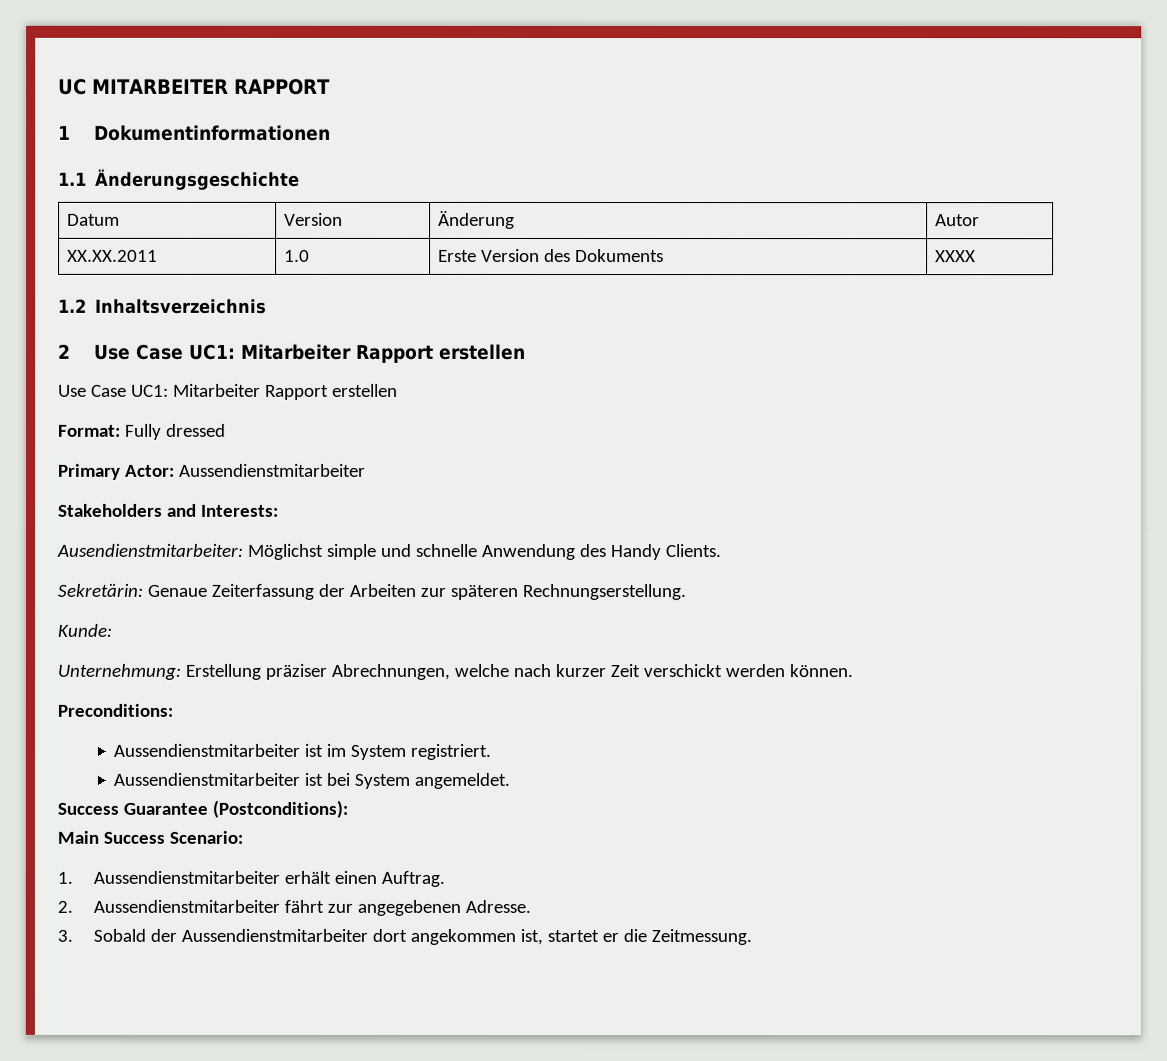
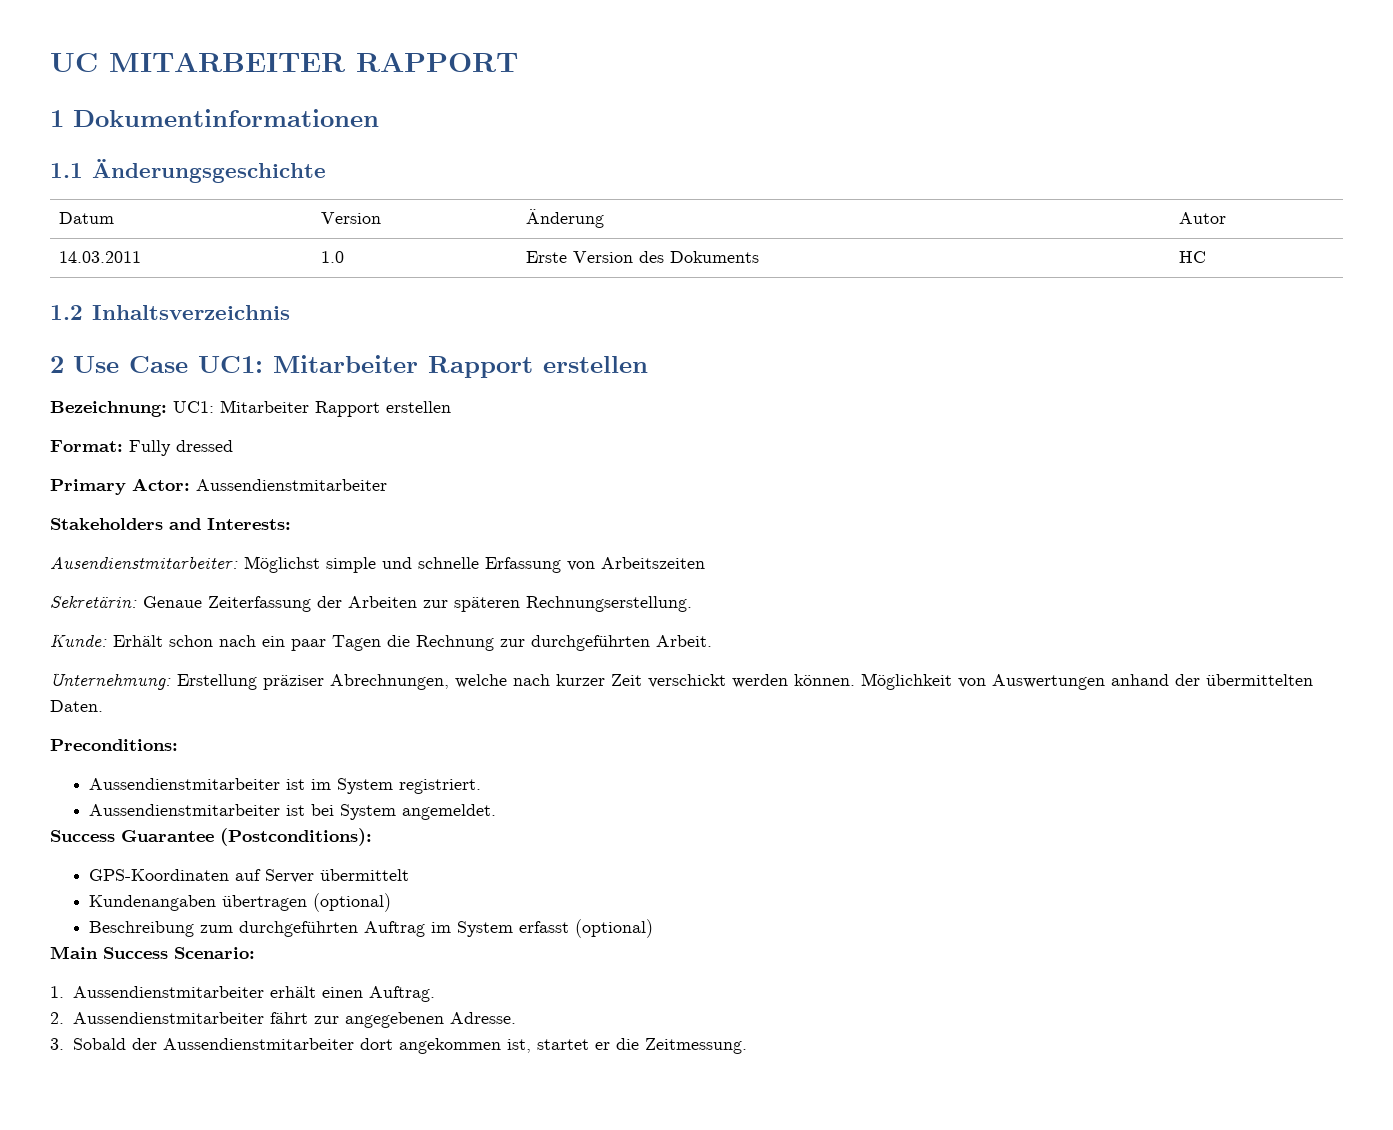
[66,249,158,262] XX.XX.2011 -> [59,251,142,263] 14.03.2011
[934,250,976,263] XXXX -> [1179,251,1207,263] HC
[58,384,127,397] Use Case -> [50,401,167,417] Bezeichnung:
[480,543,721,561] Anwendung des Handy Clients. -> [485,557,705,573] Erfassung von Arbeitszeiten
(112, 630) none -> [113,635,712,651] Erhält schon nach ein paar Tagen die Rechnung zur durchgeführten Arbeit.
(853, 671) none -> [861,673,1313,690] [50,700,103,712] Möglichkeit von Auswertungen anhand der übermittelten Daten.
(348, 808) none -> [89,869,410,883] [89,893,392,912] [89,919,654,938] // GPS-Koordinaten auf Server übermittelt // Kundenangaben übertragen (optional) // Beschreibung zum durchgeführten Auftrag im System erfasst (optional)

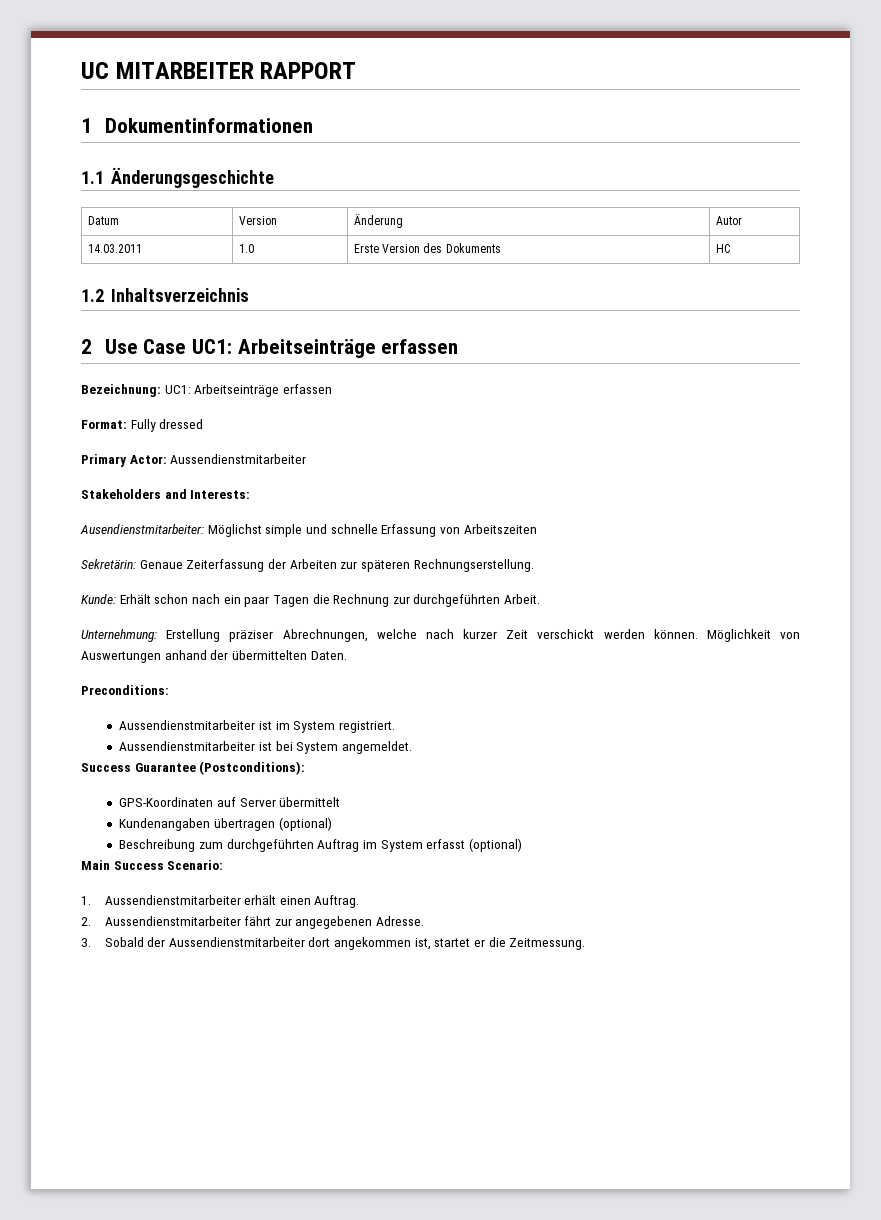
[272,355,648,378] Mitarbeiter Rapport erstellen -> [237,339,459,358] Arbeitseinträge erfassen
[220,400,451,417] Mitarbeiter Rapport erstellen -> [194,384,332,397] Arbeitseinträge erfassen

